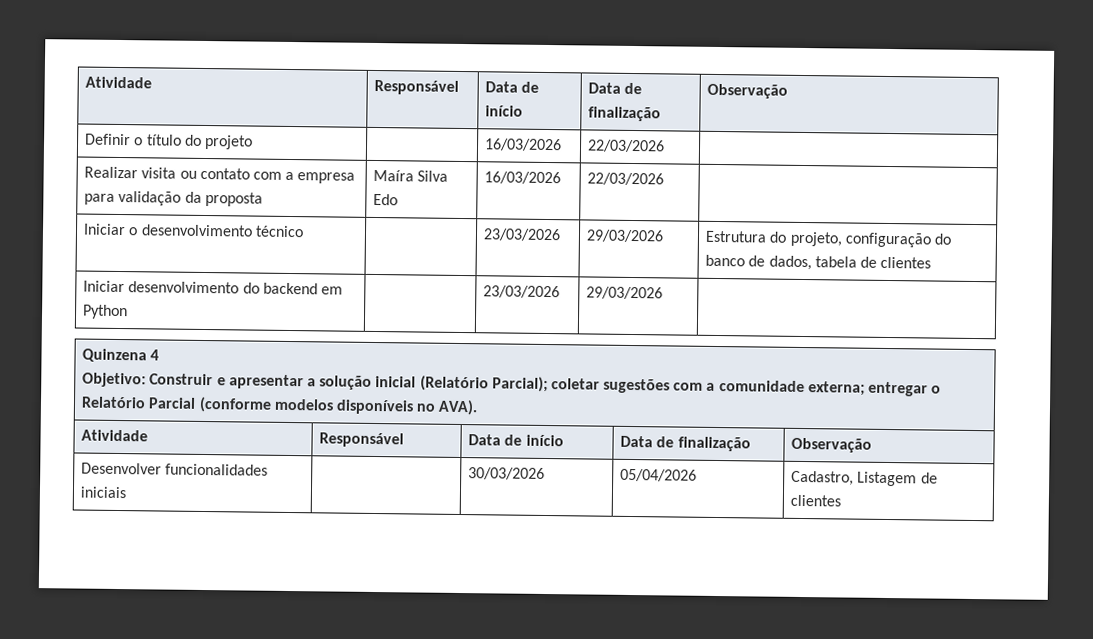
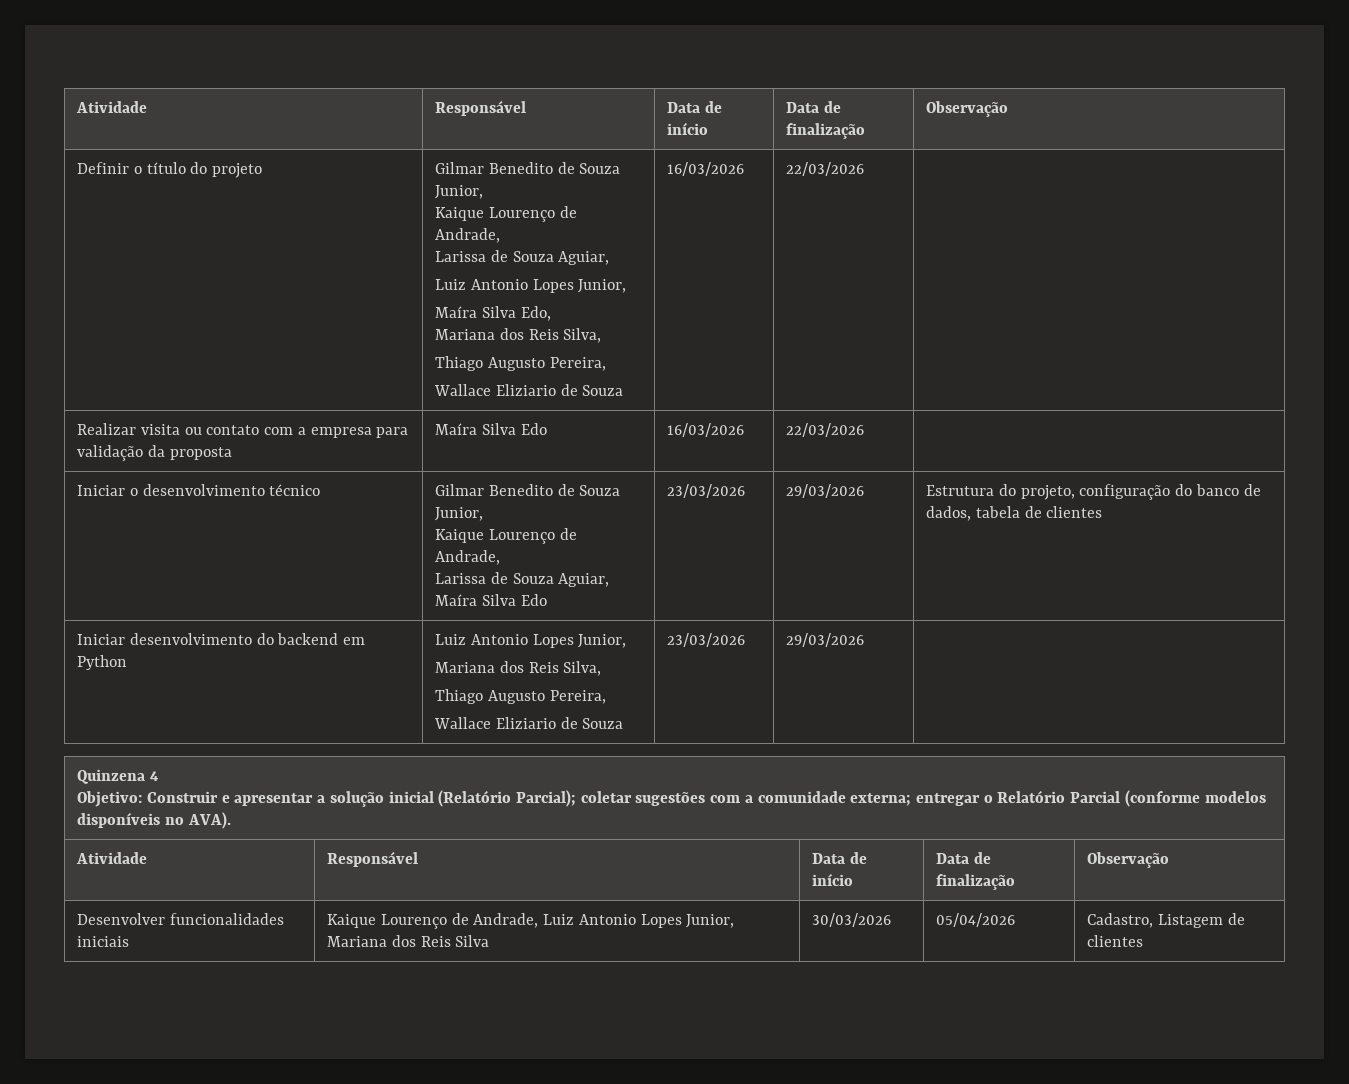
(253, 142) none -> [435,162,621,174] [435,185,484,199] [435,206,577,222] [435,228,501,243] [435,250,610,265] [435,279,627,293] [435,306,551,321] [435,328,602,343] [435,356,606,371] [434,384,624,396] Gilmar Benedito de Souza Junior, // Kaique Lourenço de Andrade, // Larissa de Souza Aguiar, // Luiz Antonio Lopes Junior, // Maíra Silva Edo, // Mariana dos Reis Silva, // Thiago Augusto Pereira, // Wallace Eliziario de Souza
(304, 231) none -> [435,484,621,496] [435,507,484,521] [435,528,577,544] [435,550,501,565] [435,572,610,587] [435,594,547,606] Gilmar Benedito de Souza Junior, // Kaique Lourenço de Andrade, // Larissa de Souza Aguiar, Maíra Silva Edo
(129, 312) none -> [435,634,627,648] [435,661,602,676] [435,689,606,704] [434,717,624,729] Luiz Antonio Lopes Junior, // Mariana dos Reis Silva, // Thiago Augusto Pereira, // Wallace Eliziario de Souza
(128, 492) none -> [327,913,735,929] [327,935,490,947] Kaique Lourenço de Andrade, Luiz Antonio Lopes Junior, Mariana dos Reis Silva

